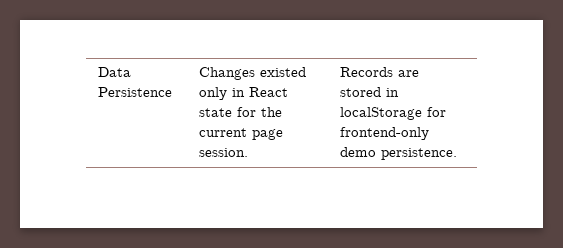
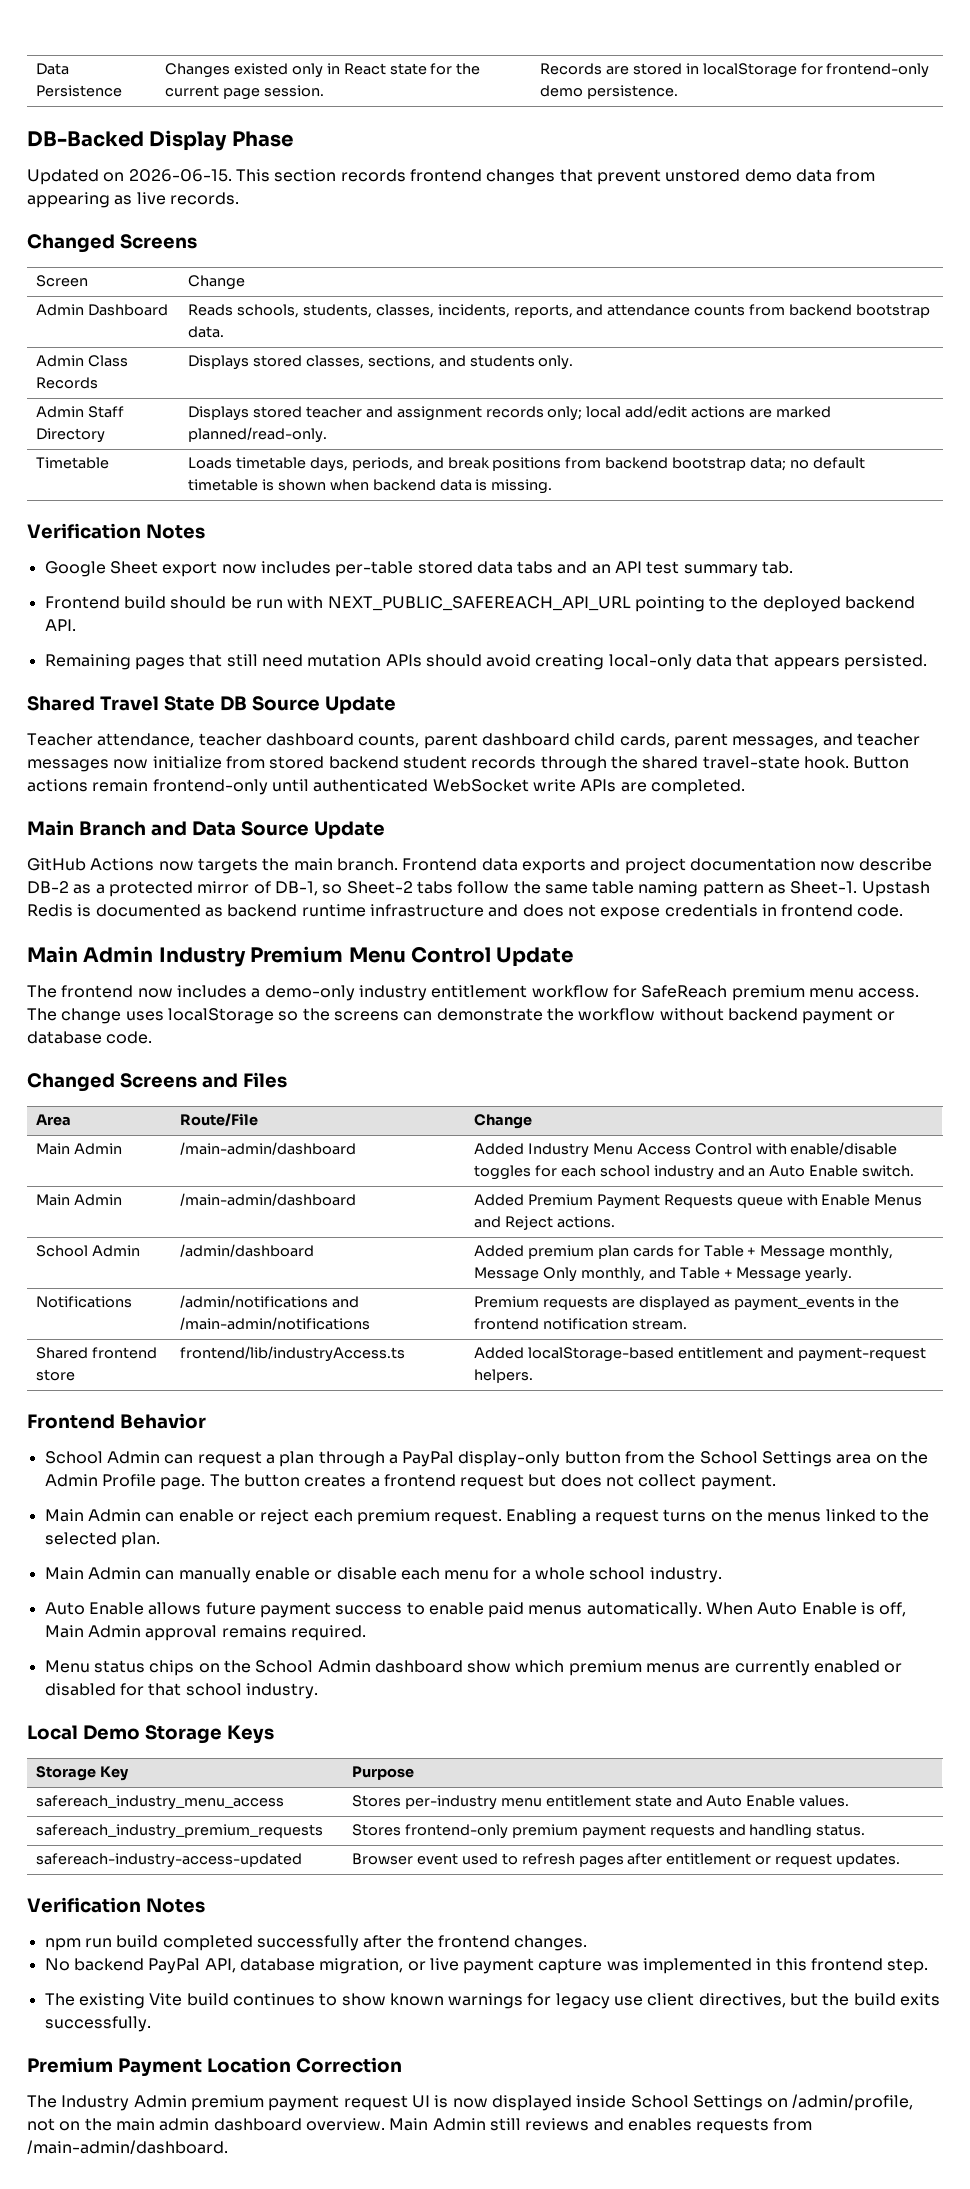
(458, 154) none -> [27,130,293,151] [27,169,876,185] [27,192,239,208] [27,234,197,253] [35,275,88,287] [187,275,245,290] [35,304,168,316] [187,304,931,318] [187,326,224,338] [35,355,128,367] [35,377,98,389] [187,355,574,370] [35,406,124,418] [35,428,105,443] [187,405,832,421] [187,427,327,443] [35,457,109,469] [187,457,865,472] [187,479,553,494] [27,523,205,539] [44,561,794,577] [44,596,916,612] [44,619,76,631] [44,654,928,670] [27,696,396,714] [27,733,920,749] [27,756,910,772] [27,779,745,795] [27,820,385,839] [27,858,933,874] [27,881,930,897] [27,904,904,920] [27,946,574,967] [27,985,920,1001] [27,1008,896,1024] [27,1031,153,1044] [27,1072,287,1092] [35,1114,71,1126] [179,1113,258,1126] [473,1114,532,1129] [35,1143,122,1155] [179,1142,356,1155] [473,1142,898,1158] [473,1165,915,1180] [35,1194,122,1206] [179,1193,356,1206] [473,1194,923,1209] [473,1216,615,1230] [35,1245,140,1257] [179,1244,314,1257] [473,1245,894,1260] [473,1267,853,1282] [35,1296,132,1308] [179,1295,359,1308] [179,1317,370,1330] [473,1296,900,1311] [473,1318,687,1330] [35,1347,157,1359] [35,1369,75,1381] [179,1346,405,1362] [473,1347,926,1362] [473,1369,533,1383] [27,1413,206,1429] [44,1451,929,1467] [44,1474,776,1490] [44,1509,930,1525] [44,1532,160,1548] [44,1567,722,1583] [44,1602,907,1618] [44,1625,366,1641] [44,1660,903,1676] [44,1683,318,1699] [27,1725,274,1744] [35,1766,129,1781] [351,1766,414,1780] [35,1795,284,1810] [351,1795,850,1810] [35,1824,323,1839] [351,1824,866,1839] [35,1853,302,1868] [351,1853,901,1868] [27,1897,205,1913] [44,1935,588,1951] [44,1958,929,1974] [44,1993,941,2009] [44,2016,151,2032] [27,2057,402,2077] [27,2094,914,2111] [27,2118,813,2134] [27,2140,228,2154] // DB-Backed Display Phase // Updated on 2026-06-15. This section records frontend changes that prevent unstored demo data from appearing as live records. // Changed Screens // Screen | Change // Admin Dashboard | Reads schools, students, classes, incidents, reports, and attendance counts from backend bootstrap data. // Admin Class Records | Displays stored classes, sections, and students only. // Admin Staff Directory | Displays stored teacher and assignment records only; local add/edit actions are marked planned/read-only. // Timetable | Loads timetable days, periods, and break positions from backend bootstrap data; no default timetable is shown when backend data is missing. // Verification Notes // Google Sheet export now includes per-table stored data tabs and an API test summary tab. // Frontend build should be run with NEXT_PUBLIC_SAFEREACH_API_URL pointing to the deployed backend API. // Remaining pages that still need mutation APIs should avoid creating local-only data that appears persisted. // Shared Travel State DB Source Update // Teacher attendance, teacher dashboard counts, parent dashboard child cards, parent messages, and teacher messages now initialize from stored backend student records through the shared travel-state hook. Button actions remain frontend-only until authenticated WebSocket write APIs are completed. // Main Branch and Data Source Update // GitHub Actions now targets the main branch. Frontend data exports and project documentation now describe DB-2 as a protected mirror of DB-1, so Sheet-2 tabs follow the same table naming pattern as Sheet-1. Upstash Redis is documented as backend runtime infrastructure and does not expose credentials in frontend code. // Main Admin Industry Premium Menu Control Update // The frontend now includes a demo-only industry entitlement workflow for SafeReach premium menu access. The change uses localStorage so the screens can demonstrate the workflow without backend payment or database code. // Changed Screens and Files // Area | Route/File | Change // Main Admin | /main-admin/dashboard | Added Industry Menu Access Control with enable/disable toggles for each school industry and an Auto Enable switch. // Main Admin | /main-admin/dashboard | Added Premium Payment Requests queue with Enable Menus and Reject actions. // School Admin | /admin/dashboard | Added premium plan cards for Table + Message monthly, Message Only monthly, and Table + Message yearly. // Notifications | /admin/notifications and /main-admin/notifications | Premium requests are displayed as payment_events in the frontend notification stream. // Shared frontend store | frontend/lib/industryAccess.ts | Added localStorage-based entitlement and payment-request helpers. // Frontend Behavior // School Admin can request a plan through a PayPal display-only button from the School Settings area on the Admin Profile page. The button creates a frontend request but does not collect payment. // Main Admin can enable or reject each premium request. Enabling a request turns on the menus linked to the selected plan. // Main Admin can manually enable or disable each menu for a whole school industry. // Auto Enable allows future payment success to enable paid menus automatically. When Auto Enable is off, Main Admin approval remains required. // Menu status chips on the School Admin dashboard show which premium menus are currently enabled or disabled for that school industry. // Local Demo Storage Keys // Storage Key | Purpose // safereach_industry_menu_access | Stores per-industry menu entitlement state and Auto Enable values. // safereach_industry_premium_requests | Stores frontend-only premium payment requests and handling status. // safereach-industry-access-updated | Browser event used to refresh pages after entitlement or request updates. // Verification Notes // npm run build completed successfully after the frontend changes. // No backend PayPal API, database migration, or live payment capture was implemented in this frontend step. // The existing Vite build continues to show known warnings for legacy use client directives, but the build exits successfully. // Premium Payment Location Correction // The Industry Admin premium payment request UI is now displayed inside School Settings on /admin/profile, not on the main admin dashboard overview. Main Admin still reviews and enables requests from /main-admin/dashboard.

